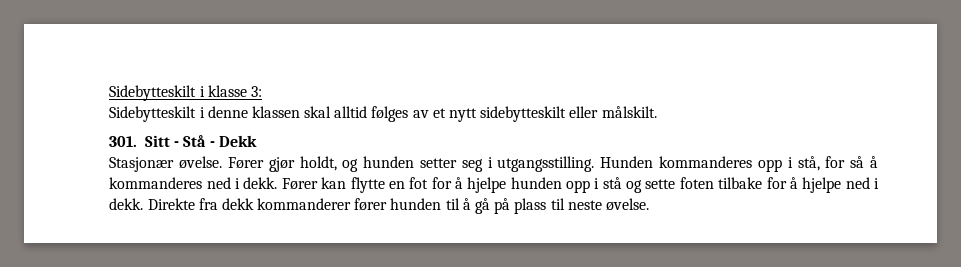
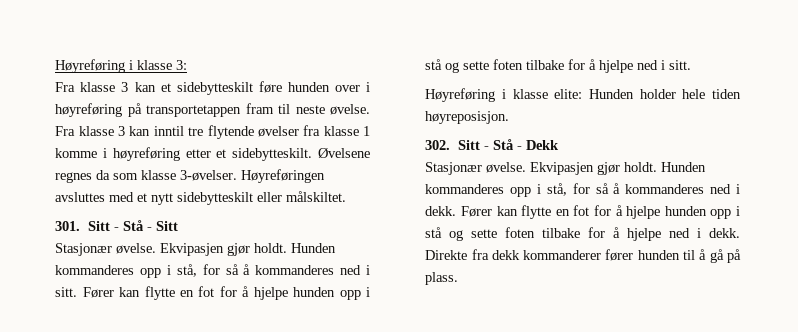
[109,85,197,101] Sidebytteskilt -> [55,59,126,73] Høyreføring
[109,106,657,122] [109,136,138,147] Sidebytteskilt i denne klassen skal alltid følges av et nytt sidebytteskilt eller målskilt. // 301. -> [55,81,370,95] [55,103,370,117] [55,125,370,139] [55,147,370,161] [55,169,326,183] [55,191,347,205] [55,220,178,231] [55,243,337,256] [55,264,370,278] [55,286,370,300] [425,59,692,73] [425,88,741,102] [425,111,510,124] [425,140,451,150] Fra klasse 3 kan et sidebytteskilt føre hunden over i høyreføring på transportetappen fram til neste øvelse. Fra klasse 3 kan inntil tre flytende øvelser fra klasse 1 komme i høyreføring etter et sidebytteskilt. Øvelsene regnes da som klasse 3-øvelser. Høyreføringen avsluttes med et nytt sidebytteskilt eller målskiltet. // 301. Sitt - Stå - Sitt // Stasjonær øvelse. Ekvipasjen gjør holdt. Hunden kommanderes opp i stå, for så å kommanderes ned i sitt. Fører kan flytte en fot for å hjelpe hunden opp i stå og sette foten tilbake for å hjelpe ned i sitt. // Høyreføring i klasse elite: Hunden holder hele tiden høyreposisjon. // 302.
[227,156,595,172] Fører gjør holdt, og hunden setter seg i utgangsstilling. -> [530,162,658,175] Ekvipasjen gjør holdt.
[514,198,649,214] plass til neste øvelse. -> [425,272,459,285] plass.

